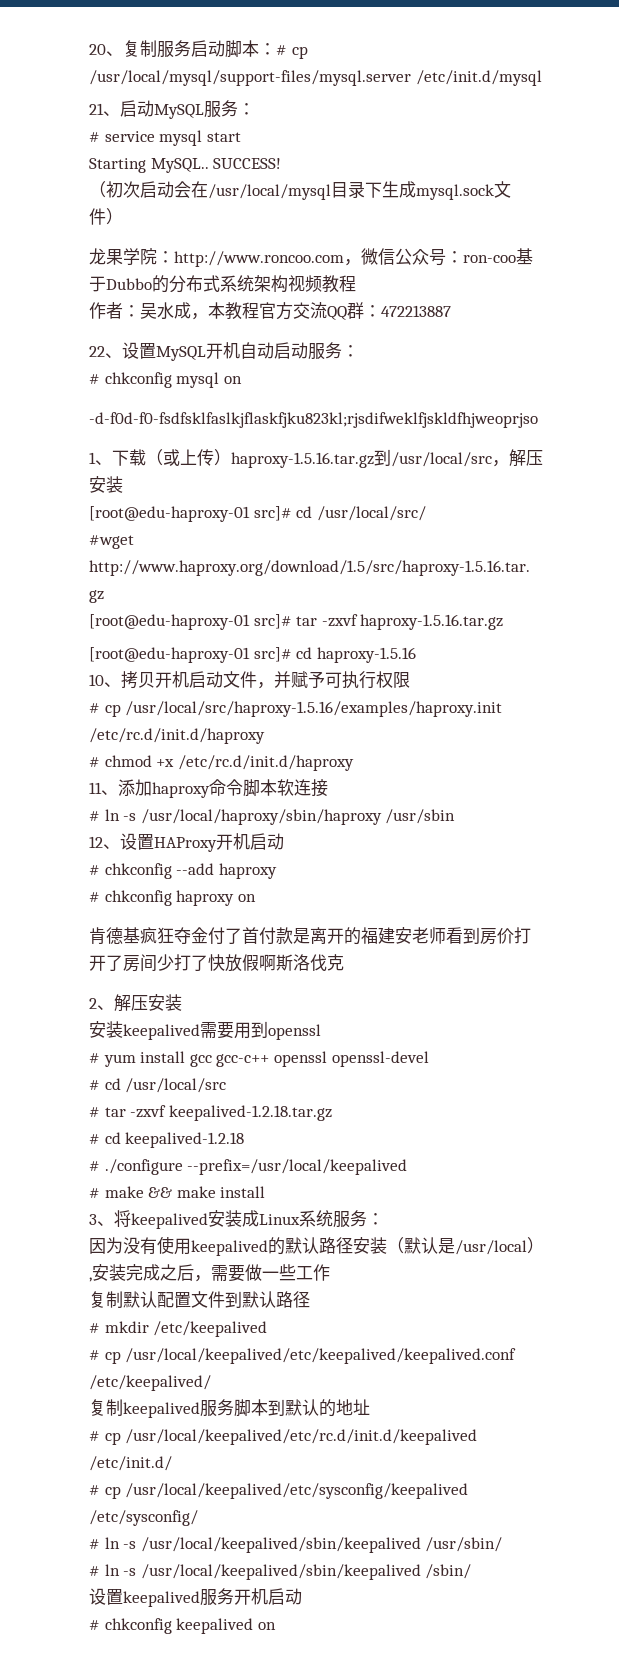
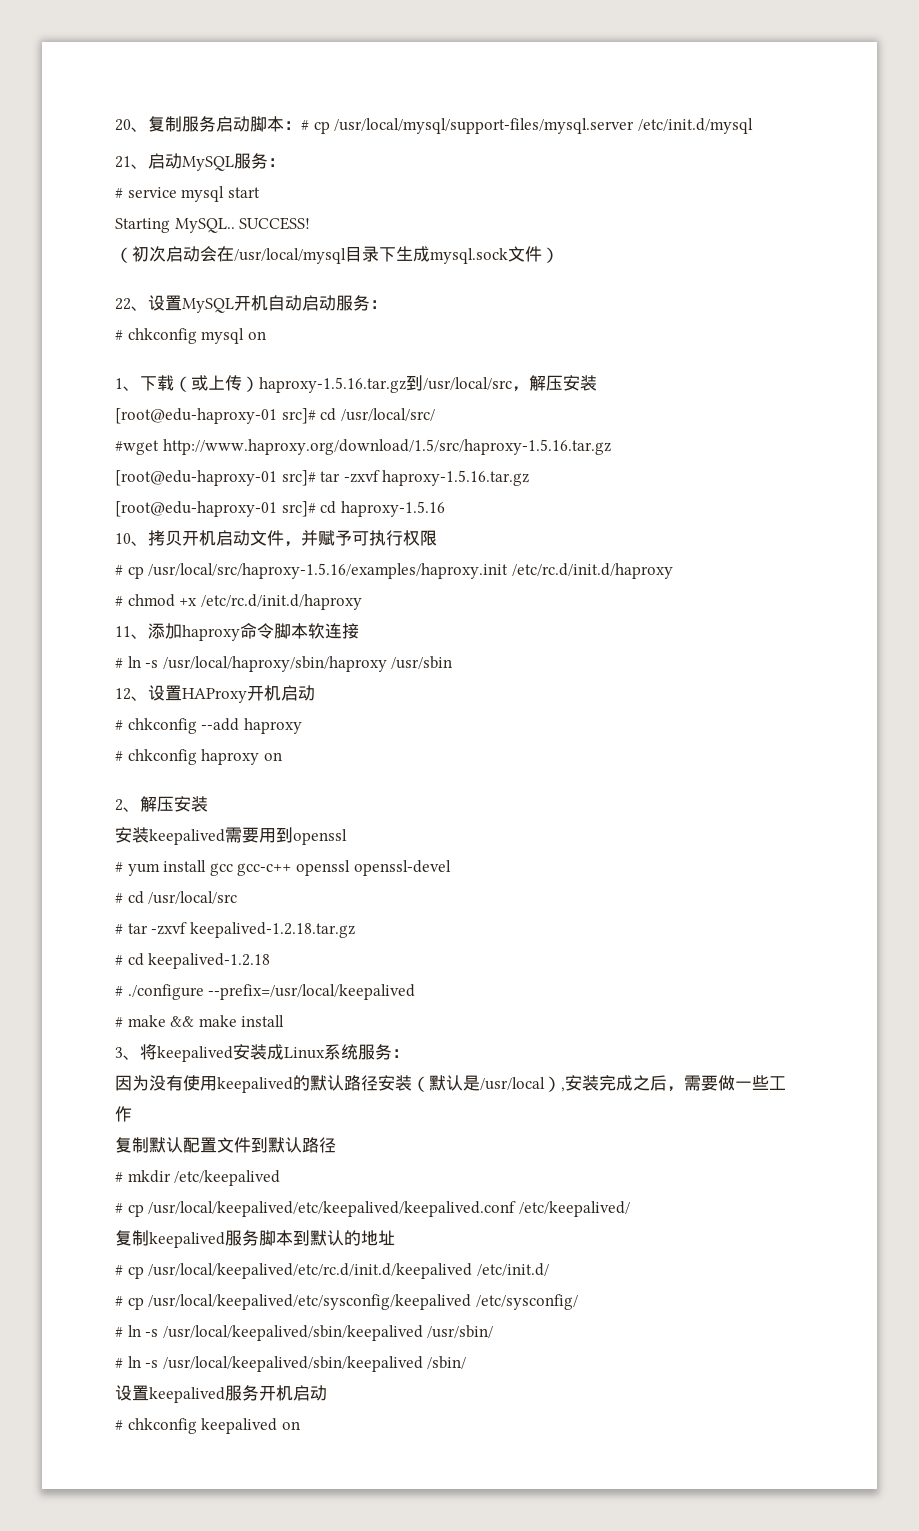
[89,248,533,267] [89,275,356,293] [89,302,451,320] // 龙果学院：http://www.roncoo.com，微信公众号：ron-coo基于Dubbo的分布式系统架构视频教程 // 作者：吴水成，本教程官方交流QQ群：472213887 -> (559, 255) none
[89,412,538,428] // -d-f0d-f0-fsdfsklfaslkjflaskfjku823kl;rjsdifweklfjskldfhjweoprjso -> (266, 335) none
[89,927,531,945] [89,954,344,972] // 肯德基疯狂夺金付了首付款是离开的福建安老师看到房价打开了房间少打了快放假啊斯洛伐克 -> (282, 756) none

